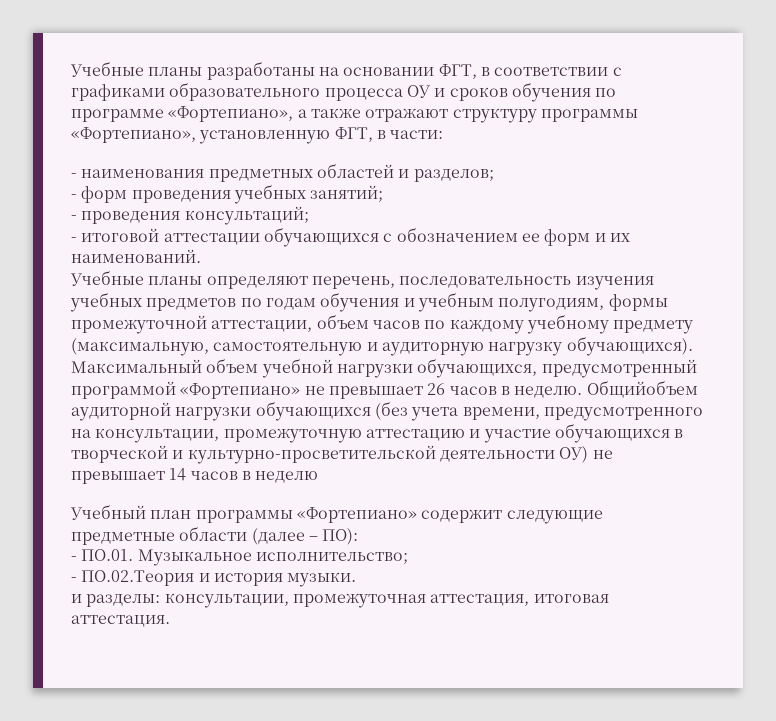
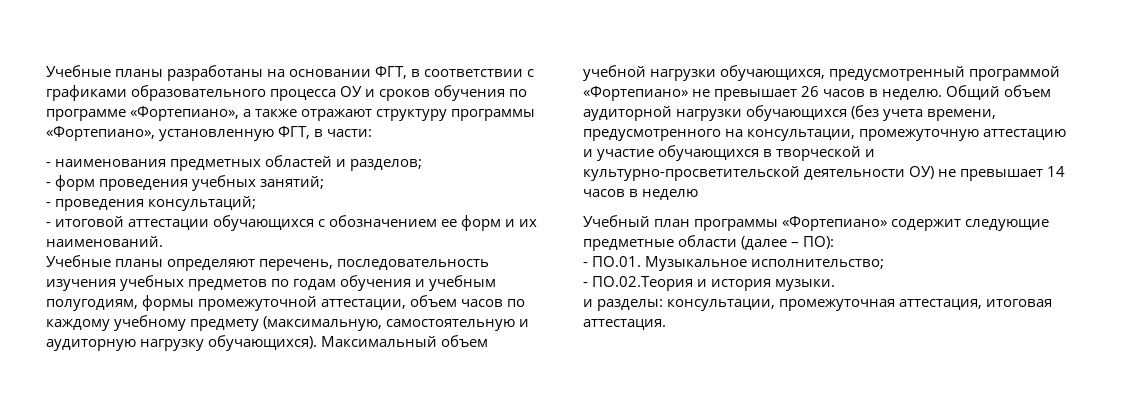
[586,380,698,398] Общийобъем -> [946,85,1052,100] Общий объем

